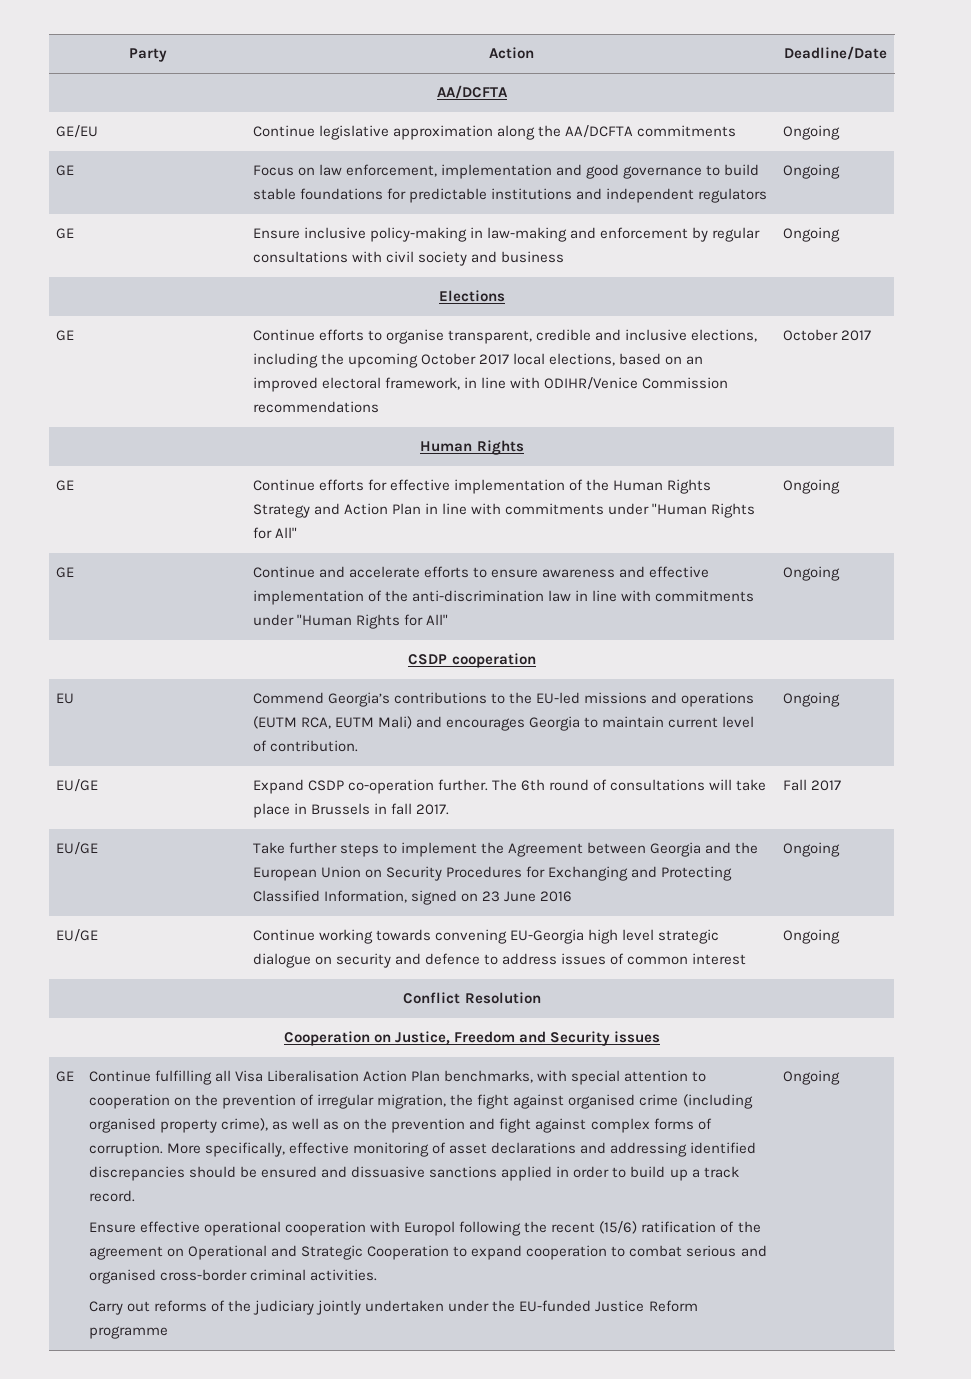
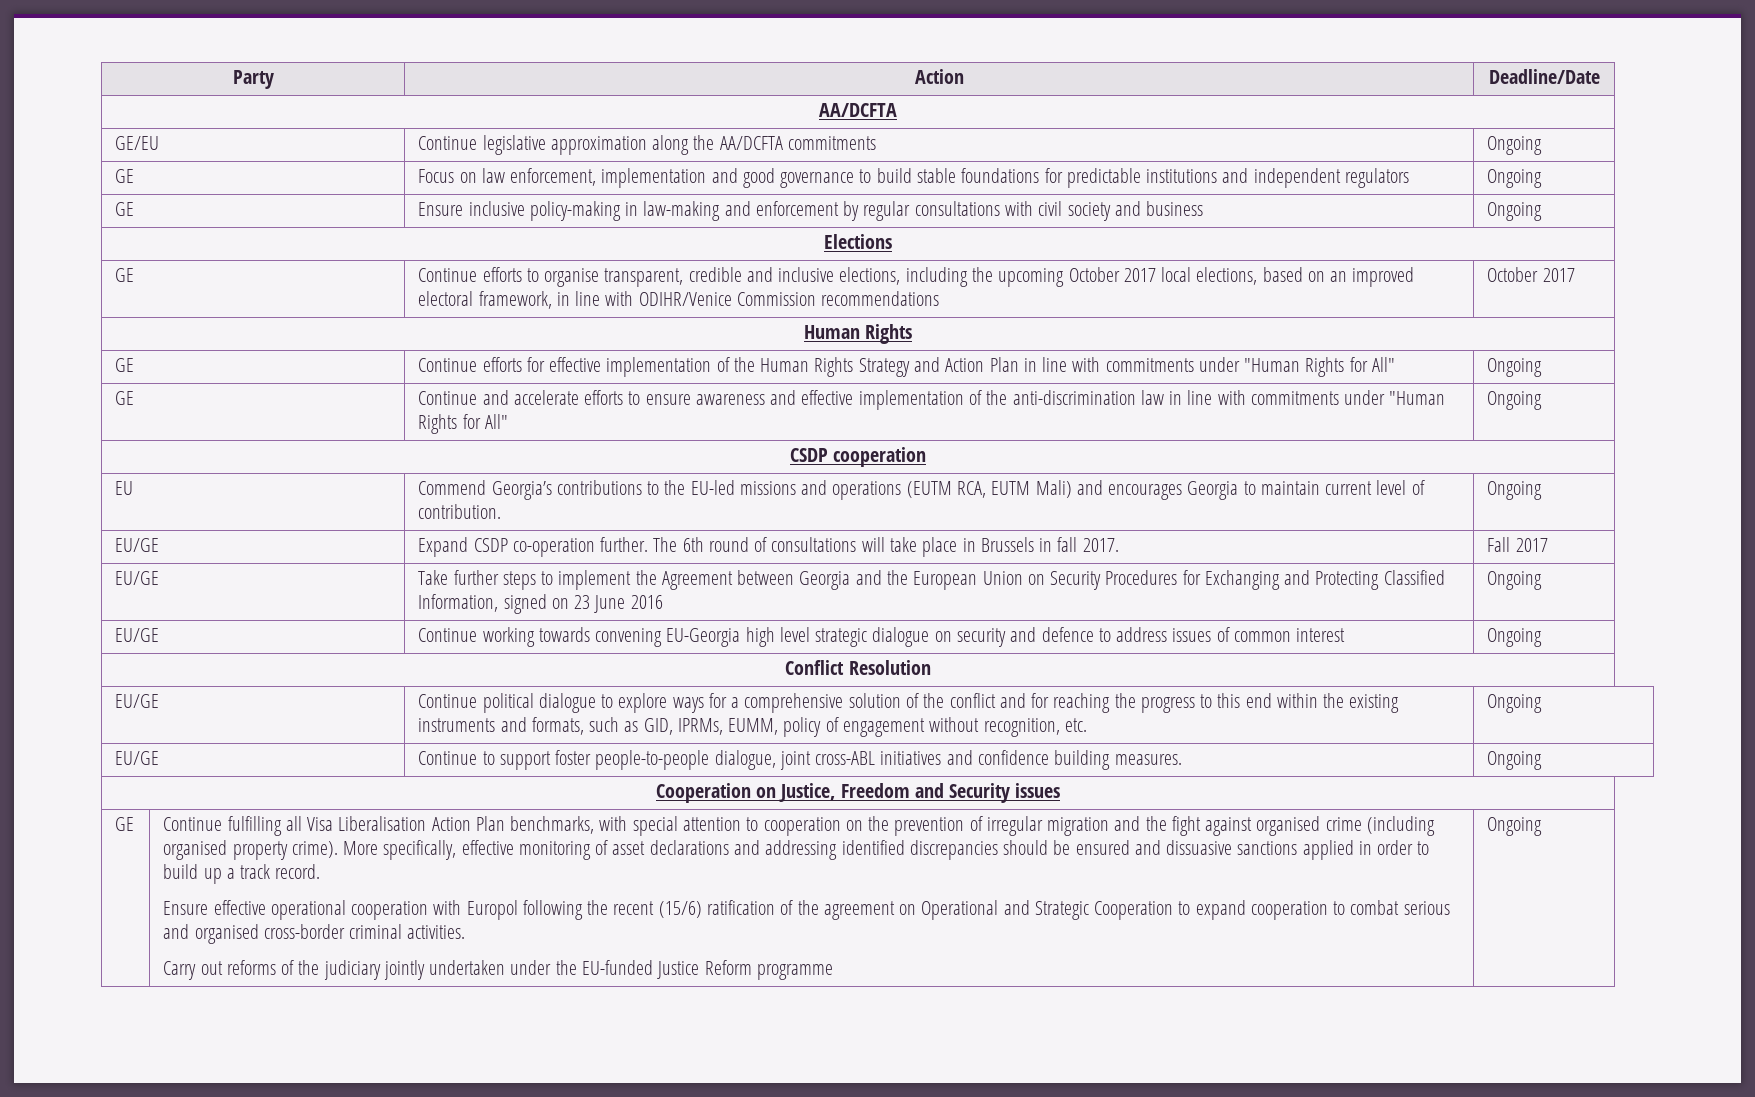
(541, 998) none -> [115,694,160,708] [418,693,1400,713] [418,717,1087,737] [1487,694,1543,713] [115,751,160,765] [418,750,1182,770] [1487,751,1543,770] // EU/GE | Continue political dialogue to explore ways for a comprehensive solution of the conflict and for reaching the progress to this end within the existing instruments and formats, such as GID, IPRMs, EUMM, policy of engagement without recognition, etc. | Ongoing // EU/GE | Continue to support foster people-to-people dialogue, joint cross-ABL initiatives and confidence building measures. | Ongoing
[377,1094,447,1109] migration, -> [1047,816,1141,836] migration and
[220,1118,712,1133] [88,1142,163,1157] crime), as well as on the prevention and fight against complex forms of corruption. -> [291,841,338,858] crime).

